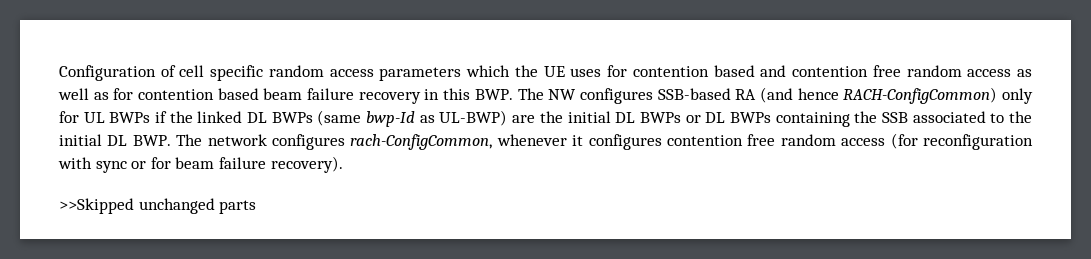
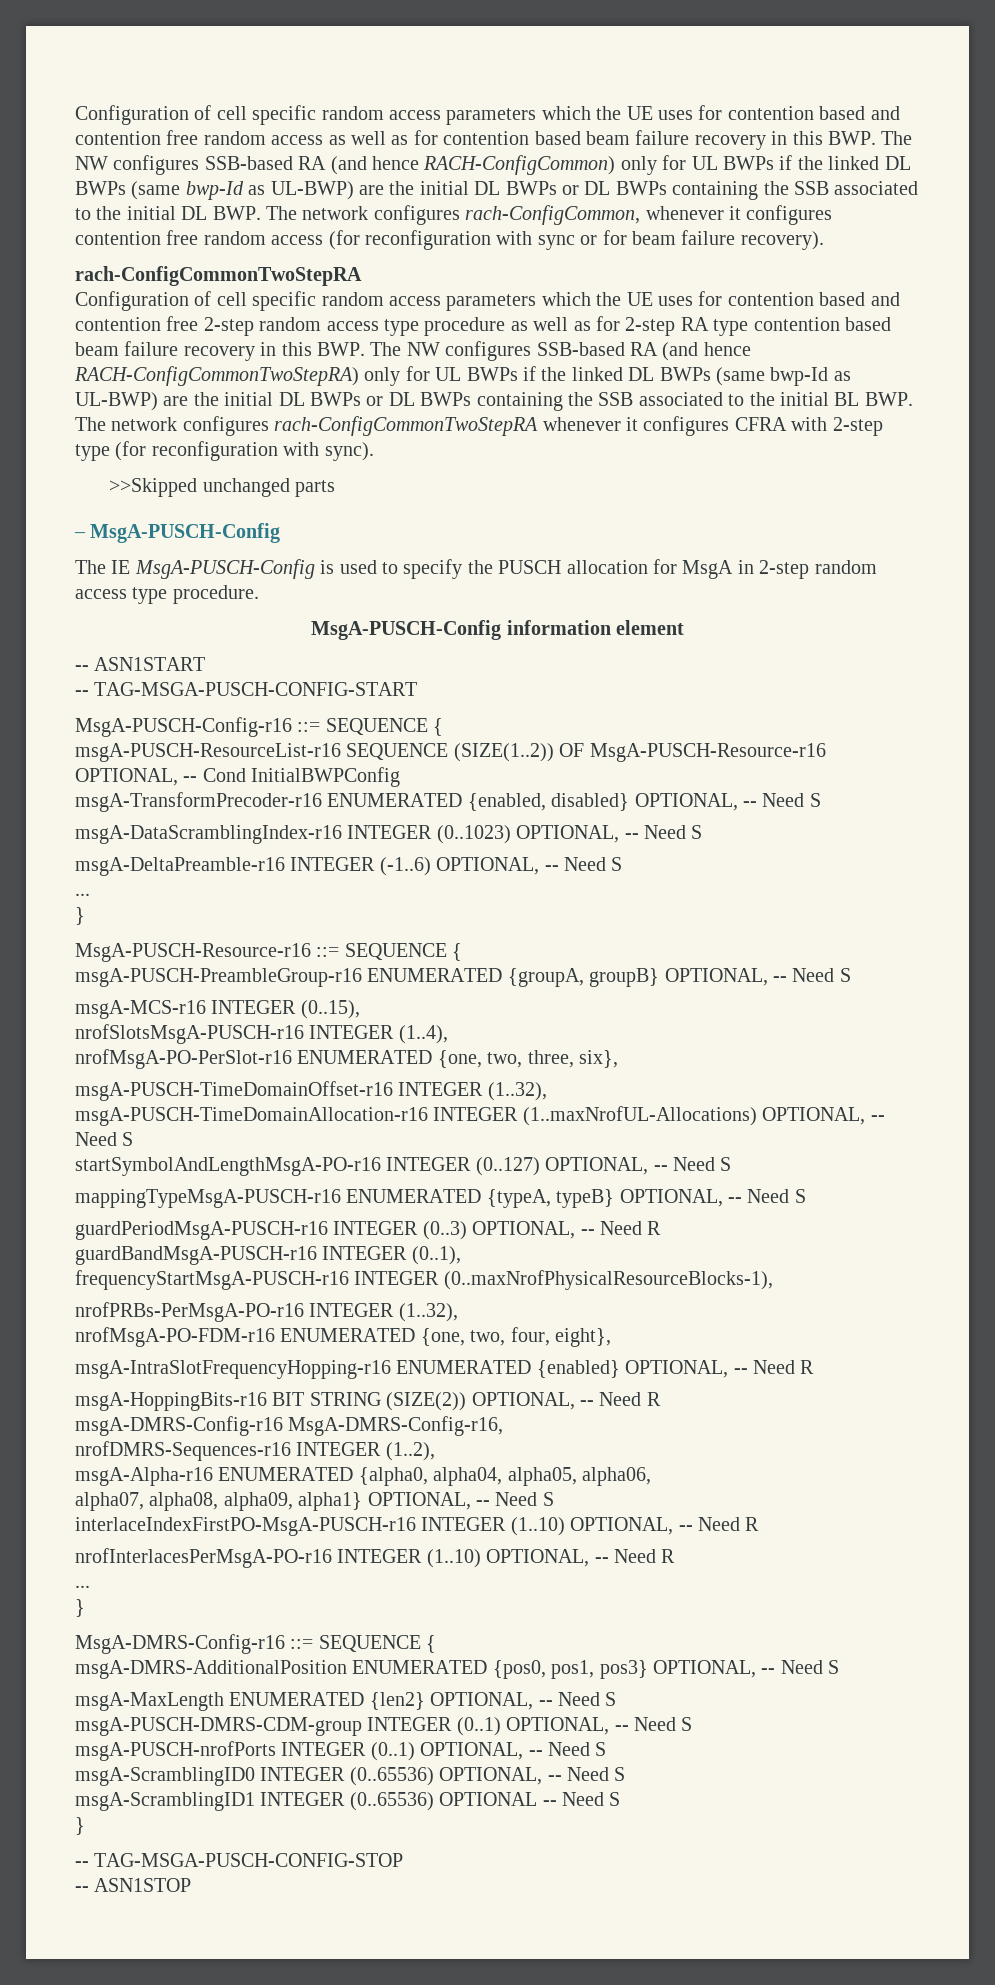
[59,198,257,214] >>Skipped unchanged parts -> [75,266,362,286] [75,291,900,311] [75,316,891,336] [75,341,751,361] [74,366,851,386] [75,392,913,411] [75,416,883,436] [75,441,374,461] [109,478,336,497] [74,523,281,543] [75,559,877,579] [75,585,259,604] [311,620,684,640] [75,657,206,671] [75,682,418,696] [75,717,444,737] [75,743,826,762] [75,767,401,787] [75,792,821,812] [75,825,703,844] [75,857,623,876] [75,893,90,896] [75,907,85,925] [75,943,463,962] [75,968,851,987] [75,1000,360,1019] [75,1024,448,1044] [75,1049,618,1069] [75,1081,547,1101] [75,1106,885,1126] [75,1132,134,1146] [75,1157,732,1176] [75,1189,806,1208] [75,1221,662,1240] [75,1246,461,1265] [75,1270,773,1290] [75,1302,458,1322] [75,1327,611,1347] [75,1360,815,1379] [75,1392,661,1411] [75,1416,504,1436] [75,1441,435,1461] [75,1467,651,1486] [75,1492,554,1511] [75,1517,760,1536] [75,1548,676,1568] [75,1585,90,1588] [75,1599,85,1617] [75,1634,437,1654] [75,1660,840,1679] [75,1692,617,1711] [75,1717,693,1736] [75,1741,607,1761] [75,1767,626,1786] [75,1792,621,1811] [75,1817,85,1835] [75,1853,404,1867] [75,1878,192,1892] rach-ConfigCommonTwoStepRA // Configuration of cell specific random access parameters which the UE uses for contention based and contention free 2-step random access type procedure as well as for 2-step RA type contention based beam failure recovery in this BWP. The NW configures SSB-based RA (and hence RACH-ConfigCommonTwoStepRA) only for UL BWPs if the linked DL BWPs (same bwp-Id as UL-BWP) are the initial DL BWPs or DL BWPs containing the SSB associated to the initial BL BWP. The network configures rach-ConfigCommonTwoStepRA whenever it configures CFRA with 2-step type (for reconfiguration with sync). // >>Skipped unchanged parts // – MsgA-PUSCH-Config // The IE MsgA-PUSCH-Config is used to specify the PUSCH allocation for MsgA in 2-step random access type procedure. // MsgA-PUSCH-Config information element // -- ASN1START // -- TAG-MSGA-PUSCH-CONFIG-START // MsgA-PUSCH-Config-r16 ::= SEQUENCE { // msgA-PUSCH-ResourceList-r16 SEQUENCE (SIZE(1..2)) OF MsgA-PUSCH-Resource-r16 OPTIONAL, -- Cond InitialBWPConfig // msgA-TransformPrecoder-r16 ENUMERATED {enabled, disabled} OPTIONAL, -- Need S // msgA-DataScramblingIndex-r16 INTEGER (0..1023) OPTIONAL, -- Need S // msgA-DeltaPreamble-r16 INTEGER (-1..6) OPTIONAL, -- Need S // ... // } // MsgA-PUSCH-Resource-r16 ::= SEQUENCE { // msgA-PUSCH-PreambleGroup-r16 ENUMERATED {groupA, groupB} OPTIONAL, -- Need S // msgA-MCS-r16 INTEGER (0..15), // nrofSlotsMsgA-PUSCH-r16 INTEGER (1..4), // nrofMsgA-PO-PerSlot-r16 ENUMERATED {one, two, three, six}, // msgA-PUSCH-TimeDomainOffset-r16 INTEGER (1..32), // msgA-PUSCH-TimeDomainAllocation-r16 INTEGER (1..maxNrofUL-Allocations) OPTIONAL, -- Need S // startSymbolAndLengthMsgA-PO-r16 INTEGER (0..127) OPTIONAL, -- Need S // mappingTypeMsgA-PUSCH-r16 ENUMERATED {typeA, typeB} OPTIONAL, -- Need S // guardPeriodMsgA-PUSCH-r16 INTEGER (0..3) OPTIONAL, -- Need R // guardBandMsgA-PUSCH-r16 INTEGER (0..1), // frequencyStartMsgA-PUSCH-r16 INTEGER (0..maxNrofPhysicalResourceBlocks-1), // nrofPRBs-PerMsgA-PO-r16 INTEGER (1..32), // nrofMsgA-PO-FDM-r16 ENUMERATED {one, two, four, eight}, // msgA-IntraSlotFrequencyHopping-r16 ENUMERATED {enabled} OPTIONAL, -- Need R // msgA-HoppingBits-r16 BIT STRING (SIZE(2)) OPTIONAL, -- Need R // msgA-DMRS-Config-r16 MsgA-DMRS-Config-r16, // nrofDMRS-Sequences-r16 INTEGER (1..2), // msgA-Alpha-r16 ENUMERATED {alpha0, alpha04, alpha05, alpha06, // alpha07, alpha08, alpha09, alpha1} OPTIONAL, -- Need S // interlaceIndexFirstPO-MsgA-PUSCH-r16 INTEGER (1..10) OPTIONAL, -- Need R // nrofInterlacesPerMsgA-PO-r16 INTEGER (1..10) OPTIONAL, -- Need R // ... // } // MsgA-DMRS-Config-r16 ::= SEQUENCE { // msgA-DMRS-AdditionalPosition ENUMERATED {pos0, pos1, pos3} OPTIONAL, -- Need S // msgA-MaxLength ENUMERATED {len2} OPTIONAL, -- Need S // msgA-PUSCH-DMRS-CDM-group INTEGER (0..1) OPTIONAL, -- Need S // msgA-PUSCH-nrofPorts INTEGER (0..1) OPTIONAL, -- Need S // msgA-ScramblingID0 INTEGER (0..65536) OPTIONAL, -- Need S // msgA-ScramblingID1 INTEGER (0..65536) OPTIONAL -- Need S // } // -- TAG-MSGA-PUSCH-CONFIG-STOP // -- ASN1STOP

